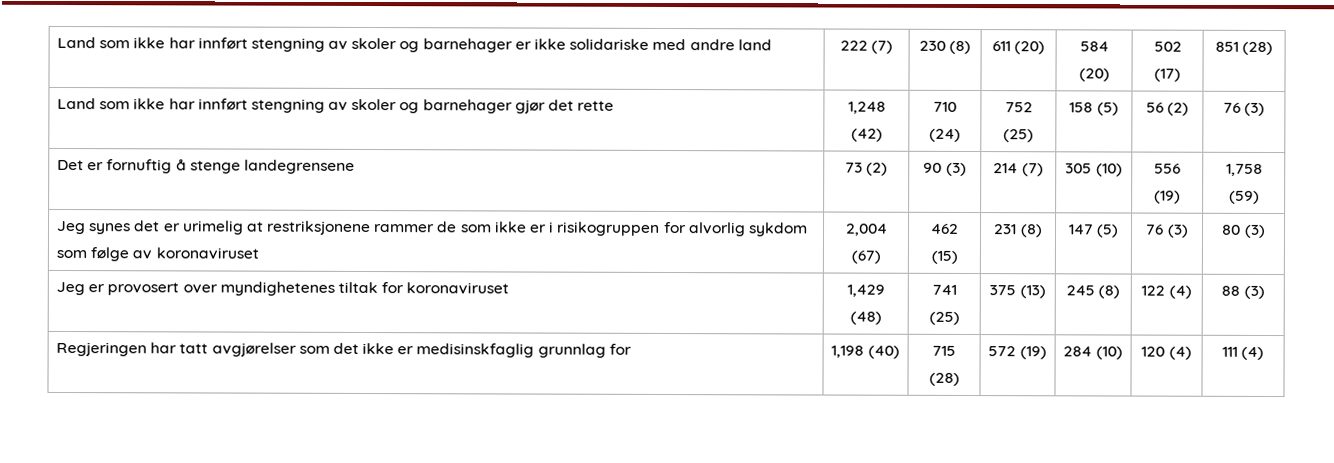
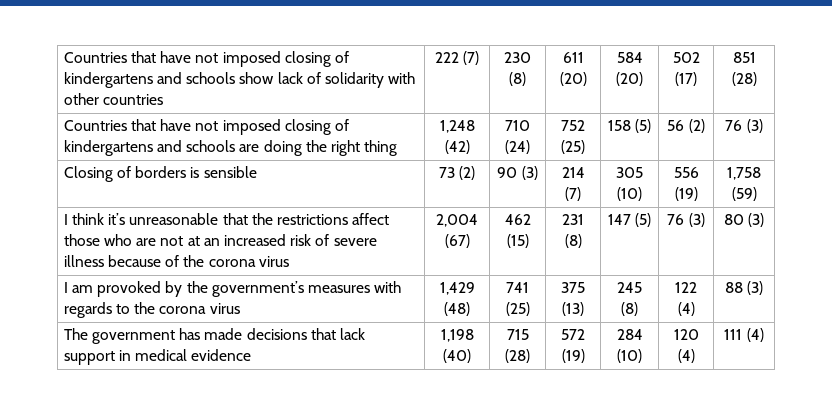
[56,36,772,53] Land som ikke har innført stengning av skoler og barnehager er ikke solidariske med andre land -> [63,51,349,67] [63,72,416,88] [63,93,164,105] Countries that have not imposed closing of kindergartens and schools show lack of solidarity with other countries
[56,97,615,114] Land som ikke har innført stengning av skoler og barnehager gjør det rette -> [63,119,349,135] [63,140,398,156] Countries that have not imposed closing of kindergartens and schools are doing the right thing
[56,158,355,174] Det er fornuftig å stenge landegrensene -> [63,166,257,182] Closing of borders is sensible
[55,220,808,237] [55,247,259,262] Jeg synes det er urimelig at restriksjonene rammer de som ikke er i risikogruppen for alvorlig sykdom som følge av koronaviruset -> [63,213,390,225] [63,234,377,246] [63,255,289,267] I think it’s unreasonable that the restrictions affect those who are not at an increased risk of severe illness because of the corona virus
[55,281,510,296] Jeg er provosert over myndighetenes tiltak for koronaviruset -> [63,281,402,297] [63,302,240,318] I am provoked by the government’s measures with regards to the corona virus
[55,341,632,358] Regjeringen har tatt avgjørelser som det ikke er medisinskfaglig grunnlag for -> [63,328,365,344] [63,349,252,365] The government has made decisions that lack support in medical evidence

